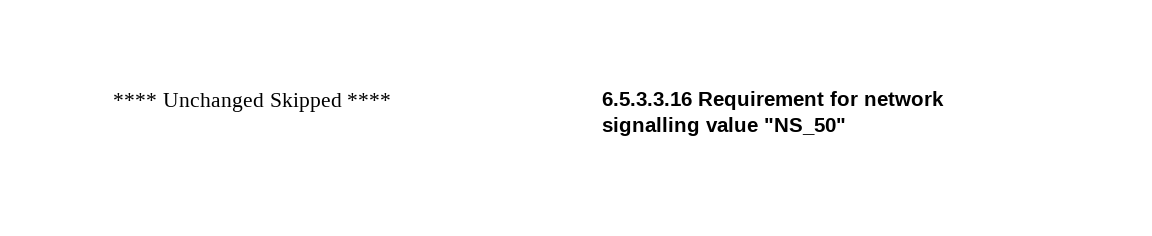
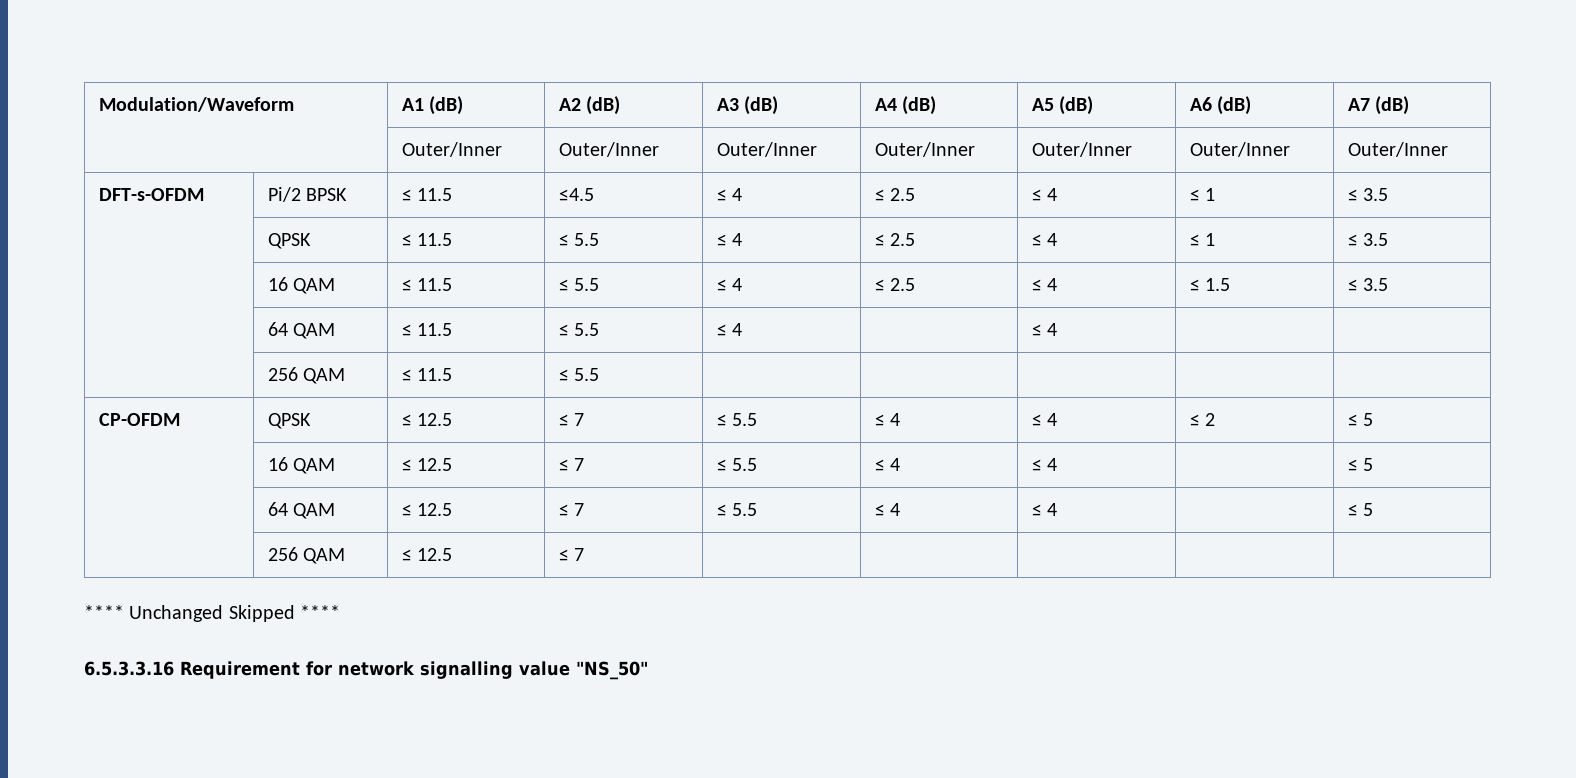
(113, 100) none -> [99,97,295,112] [402,96,464,115] [559,96,621,115] [717,96,779,115] [875,96,937,115] [1032,96,1094,115] [1190,96,1252,115] [1348,96,1410,115] [402,142,503,157] [559,142,660,157] [717,142,818,157] [875,142,976,157] [1032,142,1133,157] [1190,142,1291,157] [1348,142,1449,157] [99,188,205,201] [268,187,348,202] [402,188,453,201] [559,188,595,201] [717,188,743,201] [875,188,916,201] [1032,188,1058,201] [1190,188,1216,201] [1348,188,1389,201] [268,233,312,249] [402,233,453,246] [559,233,600,246] [717,233,743,246] [875,233,916,246] [1032,233,1058,246] [1190,233,1216,246] [1348,233,1389,246] [268,277,336,294] [402,278,453,291] [559,278,600,291] [717,278,743,291] [875,278,916,291] [1032,278,1058,291] [1190,278,1231,291] [1348,278,1389,291] [268,322,336,339] [402,323,453,336] [559,323,600,336] [717,323,743,336] [1032,323,1058,336] [268,367,346,384] [402,368,453,381] [559,368,600,381] [99,413,181,426] [268,413,312,429] [402,413,453,426] [559,413,585,426] [717,413,758,426] [875,413,901,426] [1032,413,1058,426] [1190,413,1216,426] [1348,413,1374,426] [268,457,336,474] [402,458,453,471] [559,458,585,471] [717,458,758,471] [875,458,901,471] [1032,458,1058,471] [1348,458,1374,471] [268,502,336,519] [402,503,453,516] [559,503,585,516] [717,503,758,516] [875,503,901,516] [1032,503,1058,516] [1348,503,1374,516] [268,547,346,564] [402,548,453,561] [559,548,585,561] Modulation/Waveform | A1 (dB) | A2 (dB) | A3 (dB) | A4 (dB) | A5 (dB) | A6 (dB) | A7 (dB) // | Outer/Inner | Outer/Inner | Outer/Inner | Outer/Inner | Outer/Inner | Outer/Inner | Outer/Inner // DFT-s-OFDM | Pi/2 BPSK | ≤ 11.5 | ≤4.5 | ≤ 4 | ≤ 2.5 | ≤ 4 | ≤ 1 | ≤ 3.5 // | QPSK | ≤ 11.5 | ≤ 5.5 | ≤ 4 | ≤ 2.5 | ≤ 4 | ≤ 1 | ≤ 3.5 // | 16 QAM | ≤ 11.5 | ≤ 5.5 | ≤ 4 | ≤ 2.5 | ≤ 4 | ≤ 1.5 | ≤ 3.5 // | 64 QAM | ≤ 11.5 | ≤ 5.5 | ≤ 4 | | ≤ 4 | | // | 256 QAM | ≤ 11.5 | ≤ 5.5 | | | | | // CP-OFDM | QPSK | ≤ 12.5 | ≤ 7 | ≤ 5.5 | ≤ 4 | ≤ 4 | ≤ 2 | ≤ 5 // | 16 QAM | ≤ 12.5 | ≤ 7 | ≤ 5.5 | ≤ 4 | ≤ 4 | | ≤ 5 // | 64 QAM | ≤ 12.5 | ≤ 7 | ≤ 5.5 | ≤ 4 | ≤ 4 | | ≤ 5 // | 256 QAM | ≤ 12.5 | ≤ 7 | | | | | //

